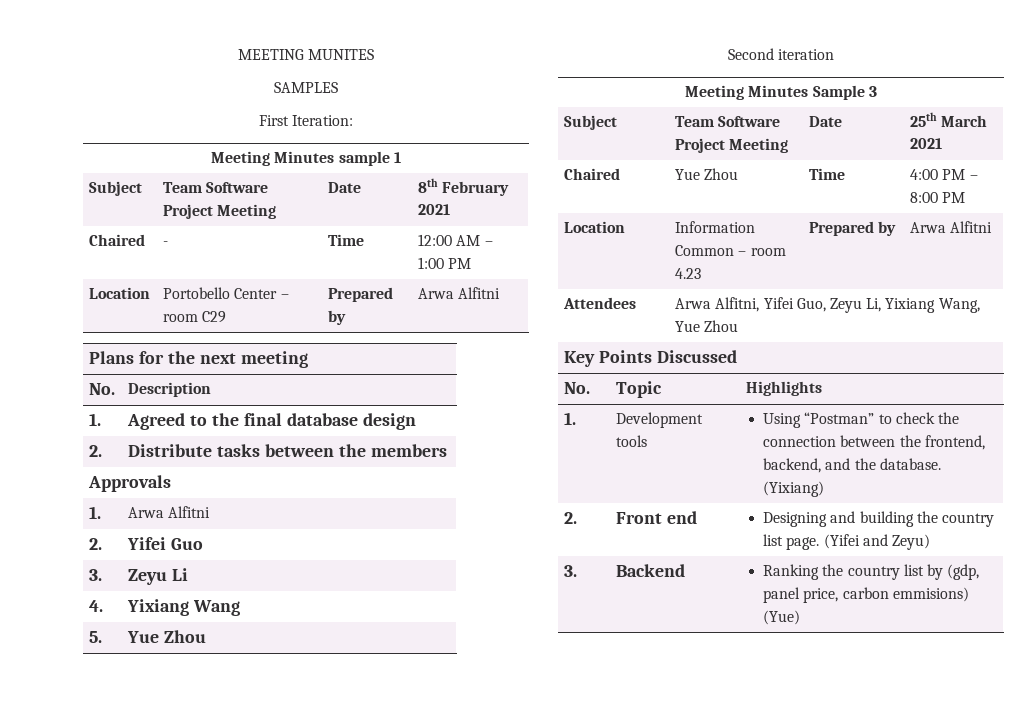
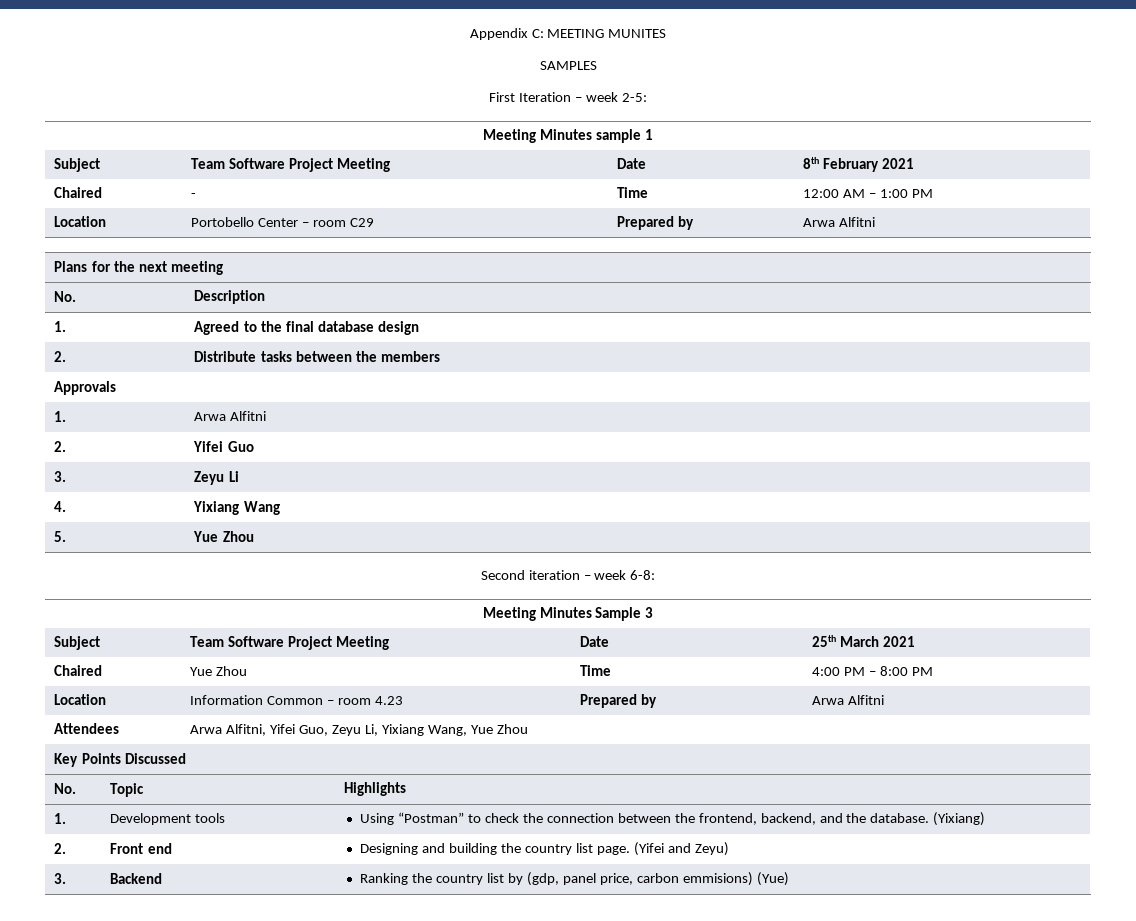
(237, 54) none -> [469,28,544,40] Appendix C:
[292,115,354,126] Iteration: -> [519,92,647,102] Iteration – week 2-5:
(835, 54) none -> [583,570,656,580] – week 6-8:

